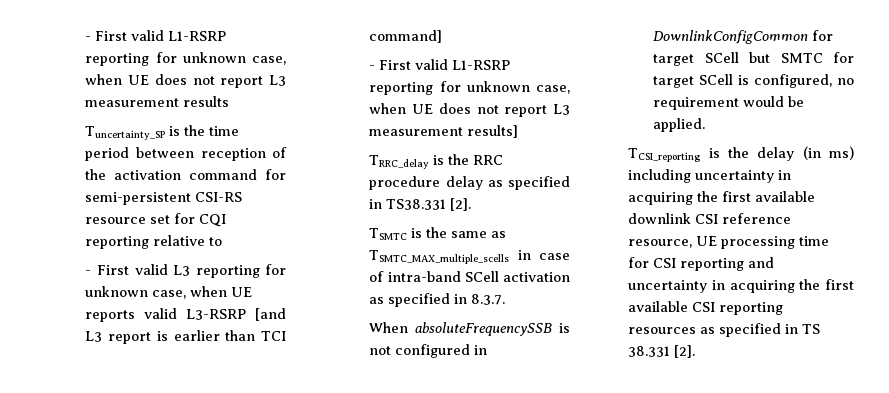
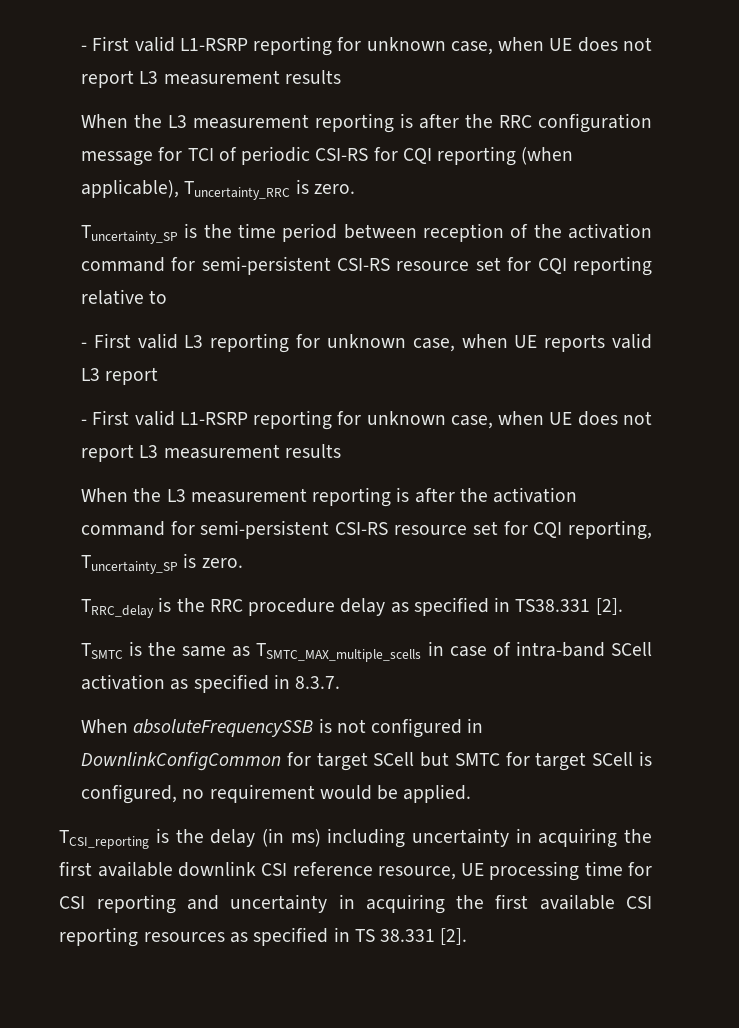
(230, 101) none -> [80,113,652,133] [80,146,574,166] [80,179,355,200] // When the L3 measurement reporting is after the RRC configuration message for TCI of periodic CSI-RS for CQI reporting (when applicable), Tuncertainty_RRC is zero.
[186,308,286,321] L3-RSRP [and -> (652, 341) none
[156,330,286,341] [369,30,443,43] is earlier than TCI command] -> (159, 376) none
[467,125,519,138] results] -> [284,444,341,458] [80,487,578,507] [80,520,652,540] [80,553,243,574] results // When the L3 measurement reporting is after the activation command for semi-persistent CSI-RS resource set for CQI reporting, Tuncertainty_SP is zero.

